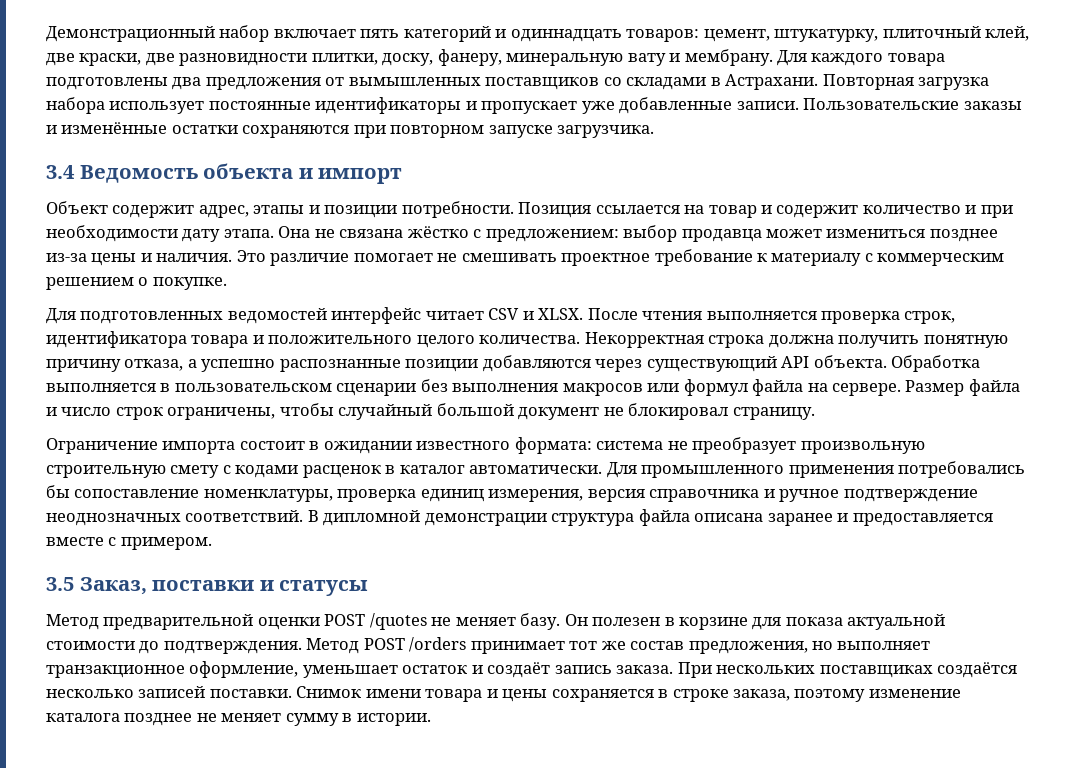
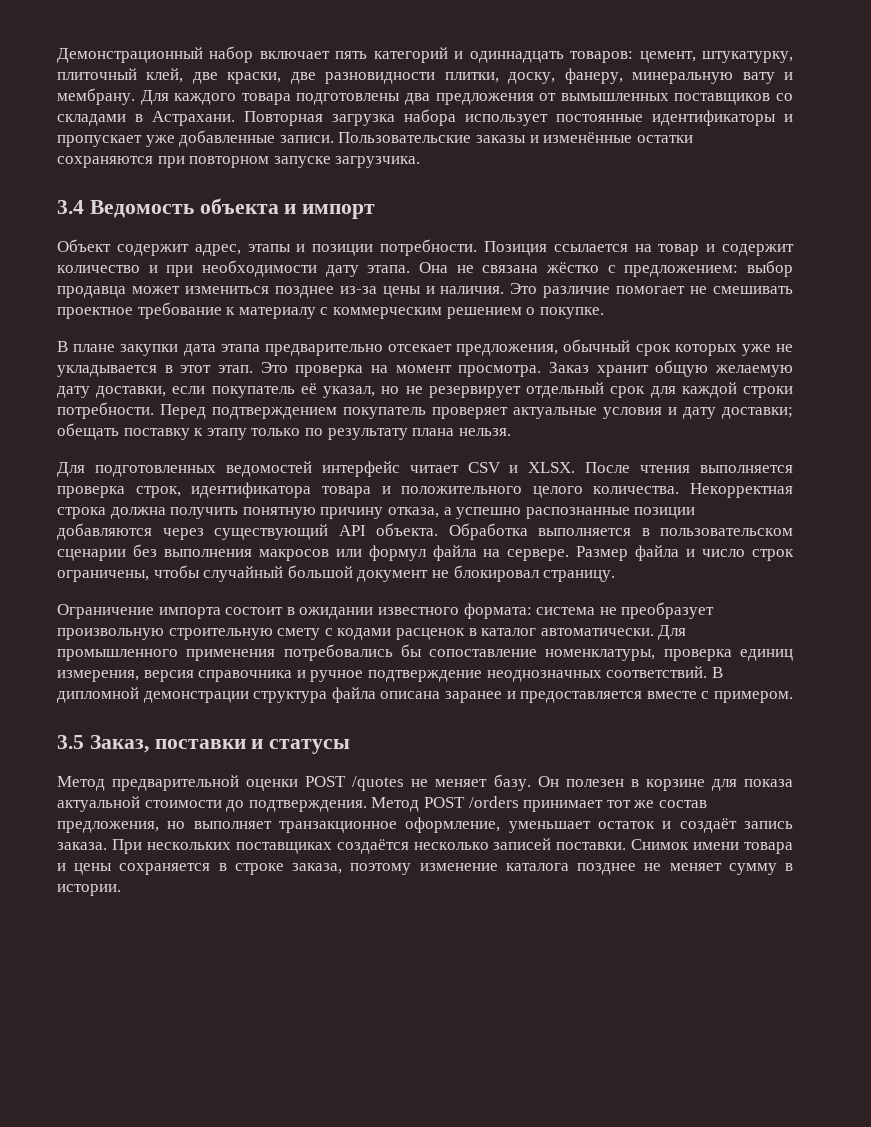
(227, 283) none -> [57,339,793,356] [57,360,793,377] [57,382,793,398] [57,402,793,419] [57,423,511,440] // В плане закупки дата этапа предварительно отсекает предложения, обычный срок которых уже не укладывается в этот этап. Это проверка на момент просмотра. Заказ хранит общую желаемую дату доставки, если покупатель её указал, но не резервирует отдельный срок для каждой строки потребности. Перед подтверждением покупатель проверяет актуальные условия и дату доставки; обещать поставку к этапу только по результату плана нельзя.

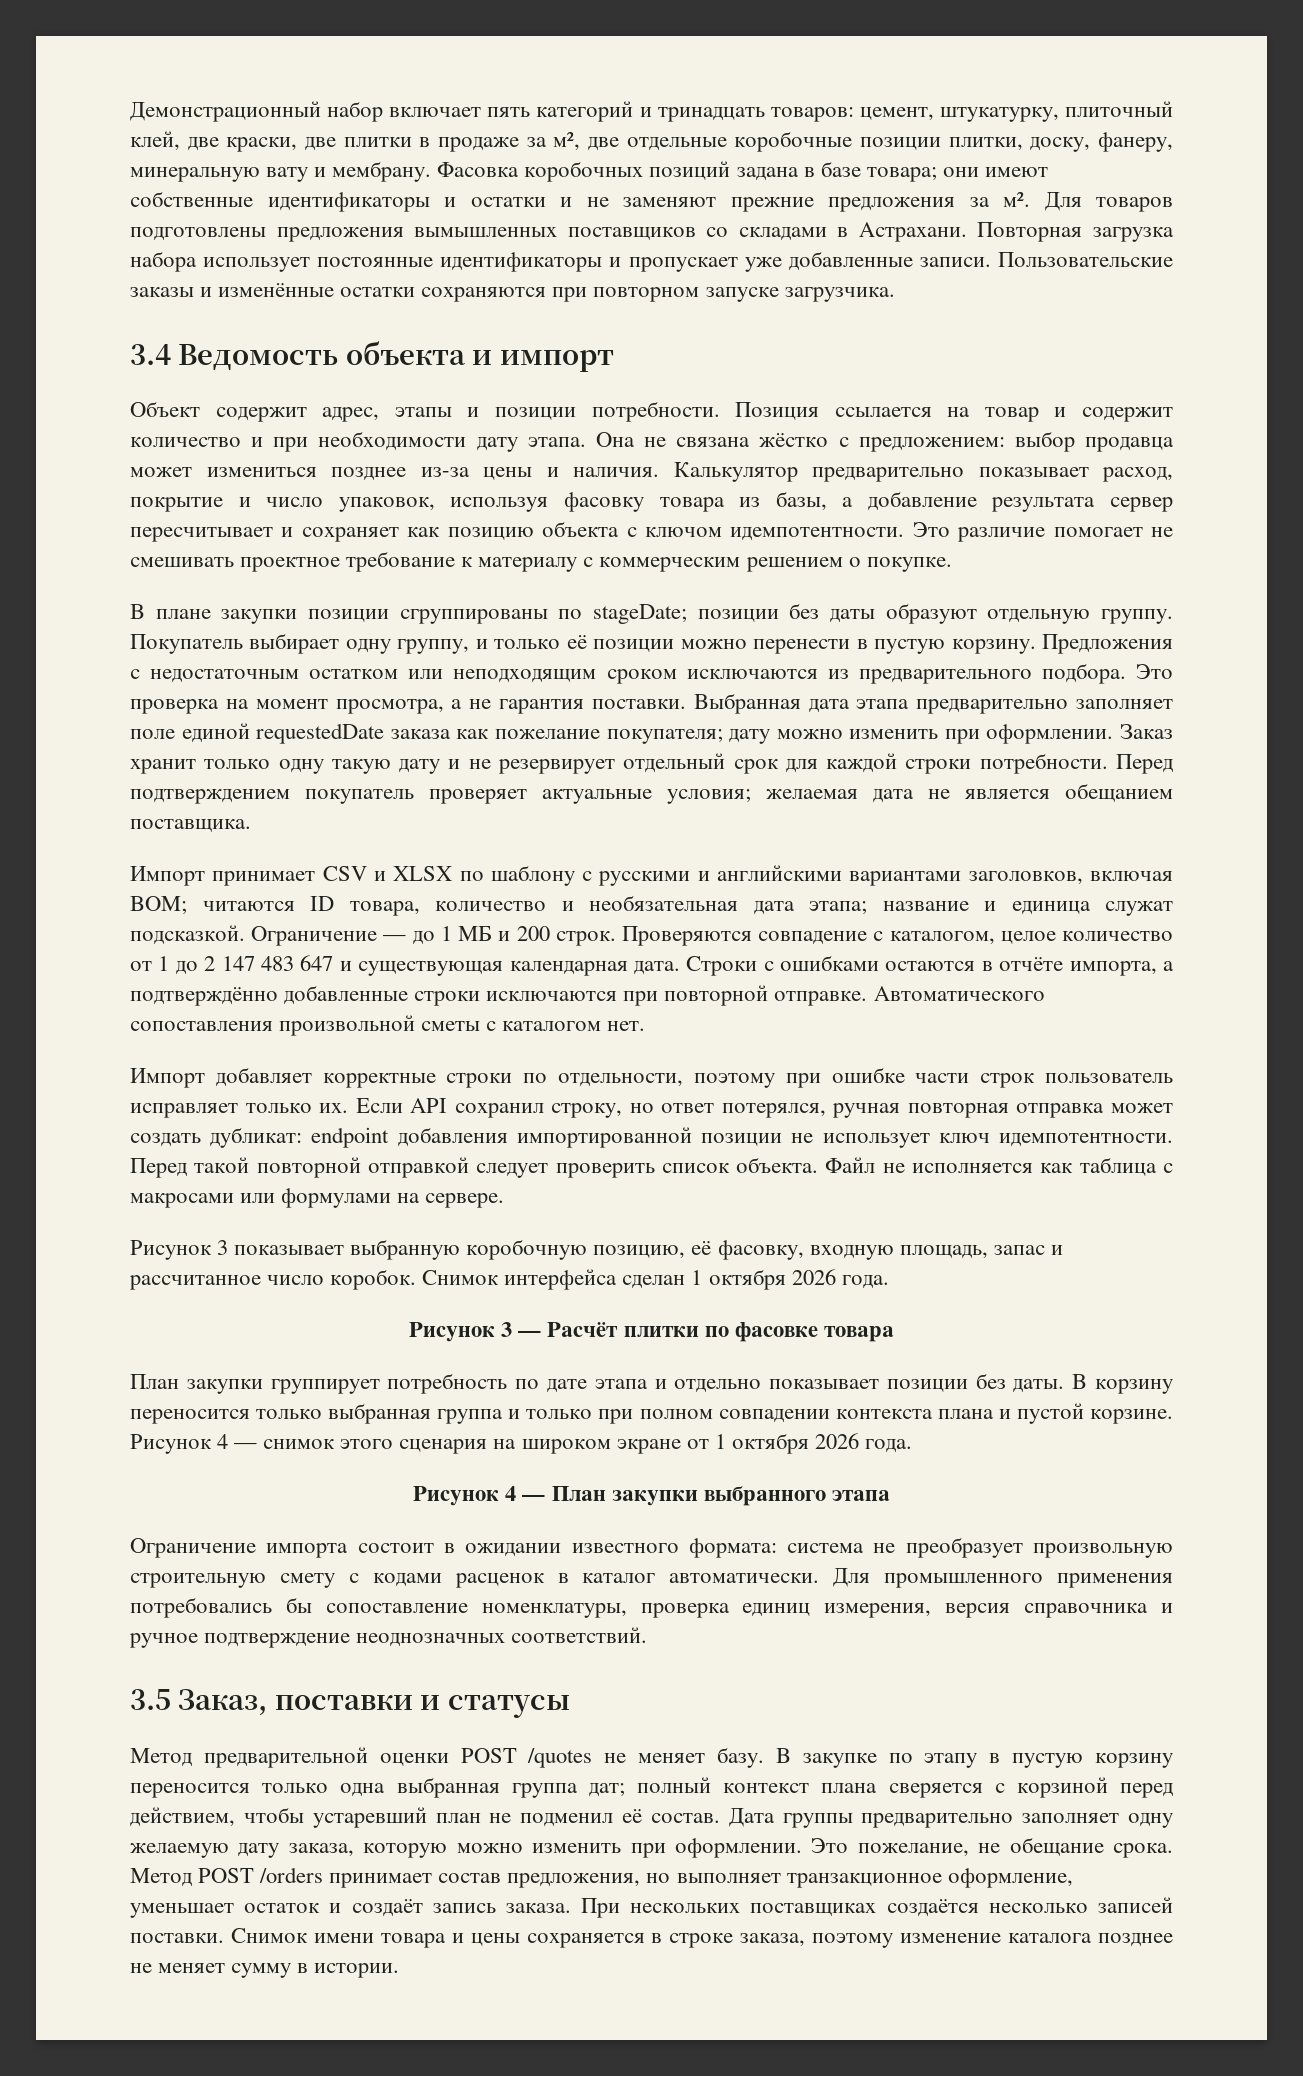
[469,51,564,63] одиннадцать -> [657,107,765,122] тринадцать
[325,72,436,84] разновидности -> [343,131,941,152] плитки в продаже за м², две отдельные коробочные позиции
[140,90,557,105] Для каждого товара подготовлены два предложения от -> [437,161,1048,182] [130,191,1173,212] [130,227,404,242] Фасовка коробочных позиций задана в базе товара; они имеют собственные идентификаторы и остатки и не заменяют прежние предложения за м². Для товаров подготовлены предложения
(505, 290) none -> [673,462,1173,482] [130,491,1174,512] [130,521,905,542] Калькулятор предварительно показывает расход, покрытие и число упаковок, используя фасовку товара из базы, а добавление результата сервер пересчитывает и сохраняет как позицию объекта с ключом идемпотентности.
[183,339,793,356] [57,360,793,377] [57,383,400,398] дата этапа предварительно отсекает предложения, обычный срок которых уже не укладывается в этот этап. Это проверка на момент просмотра. Заказ хранит общую желаемую дату доставки, если покупатель её указал, но -> [308,603,1173,624] [130,633,1173,654] [130,663,1173,684] [130,693,1173,714] [130,723,1174,744] [130,759,461,774] позиции сгруппированы по stageDate; позиции без даты образуют отдельную группу. Покупатель выбирает одну группу, и только её позиции можно перенести в пустую корзину. Предложения с недостаточным остатком или неподходящим сроком исключаются из предварительного подбора. Это проверка на момент просмотра, а не гарантия поставки. Выбранная дата этапа предварительно заполняет поле единой requestedDate заказа как пожелание покупателя; дату можно изменить при оформлении. Заказ хранит только одну такую дату и
[603,407,793,419] [57,423,511,440] [57,461,793,477] [57,482,793,498] [57,507,696,519] [57,523,793,540] [57,544,794,561] [57,565,616,582] условия и дату доставки; обещать поставку к этапу только по результату плана нельзя. // Для подготовленных ведомостей интерфейс читает CSV и XLSX. После чтения выполняется проверка строк, идентификатора товара и положительного целого количества. Некорректная строка должна получить понятную причину отказа, а успешно распознанные позиции добавляются через существующий API объекта. Обработка выполняется в пользовательском сценарии без выполнения макросов или формул файла на сервере. Размер файла и число строк ограничены, чтобы случайный большой документ не блокировал страницу. -> [667,783,1173,804] [130,819,251,833] [130,865,1173,886] [130,895,1173,916] [130,925,1173,946] [130,955,1175,976] [130,985,1045,1006] [130,1015,646,1036] [130,1067,1173,1088] [130,1098,1173,1118] [130,1127,1173,1148] [130,1157,1173,1178] [130,1188,505,1208] [130,1239,1063,1260] [129,1269,889,1290] [409,1322,894,1342] [130,1373,1174,1394] [130,1403,1174,1424] [130,1433,912,1454] [413,1486,890,1506] условия; желаемая дата не является обещанием поставщика. // Импорт принимает CSV и XLSX по шаблону с русскими и английскими вариантами заголовков, включая BOM; читаются ID товара, количество и необязательная дата этапа; название и единица служат подсказкой. Ограничение — до 1 МБ и 200 строк. Проверяются совпадение с каталогом, целое количество от 1 до 2 147 483 647 и существующая календарная дата. Строки с ошибками остаются в отчёте импорта, а подтверждённо добавленные строки исключаются при повторной отправке. Автоматического сопоставления произвольной сметы с каталогом нет. // Импорт добавляет корректные строки по отдельности, поэтому при ошибке части строк пользователь исправляет только их. Если API сохранил строку, но ответ потерялся, ручная повторная отправка может создать дубликат: endpoint добавления импортированной позиции не использует ключ идемпотентности. Перед такой повторной отправкой следует проверить список объекта. Файл не исполняется как таблица с макросами или формулами на сервере. // Рисунок 3 показывает выбранную коробочную позицию, её фасовку, входную площадь, запас и рассчитанное число коробок. Снимок интерфейса сделан 1 октября 2026 года. // Рисунок 3 — Расчёт плитки по фасовке товара // План закупки группирует потребность по дате этапа и отдельно показывает позиции без даты. В корзину переносится только выбранная группа и только при полном совпадении контекста плана и пустой корзине. Рисунок 4 — снимок этого сценария на широком экране от 1 октября 2026 года. // Рисунок 4 — План закупки выбранного этапа
[711,667,723,678] [57,687,793,703] В дипломной демонстрации структура файла описана заранее и предоставляется вместе с примером. -> (648, 1635) none
[537,776,794,791] [57,796,367,812] Он полезен в корзине для показа актуальной стоимости до подтверждения. -> [775,1748,1174,1768] [130,1777,1173,1798] [130,1807,1173,1828] [130,1837,1173,1858] В закупке по этапу в пустую корзину переносится только одна выбранная группа дат; полный контекст плана сверяется с корзиной перед действием, чтобы устаревший план не подменил её состав. Дата группы предварительно заполняет одну желаемую дату заказа, которую можно изменить при оформлении. Это пожелание, не обещание срока.
[606,800,655,808] тот же -> (433, 1880) none

